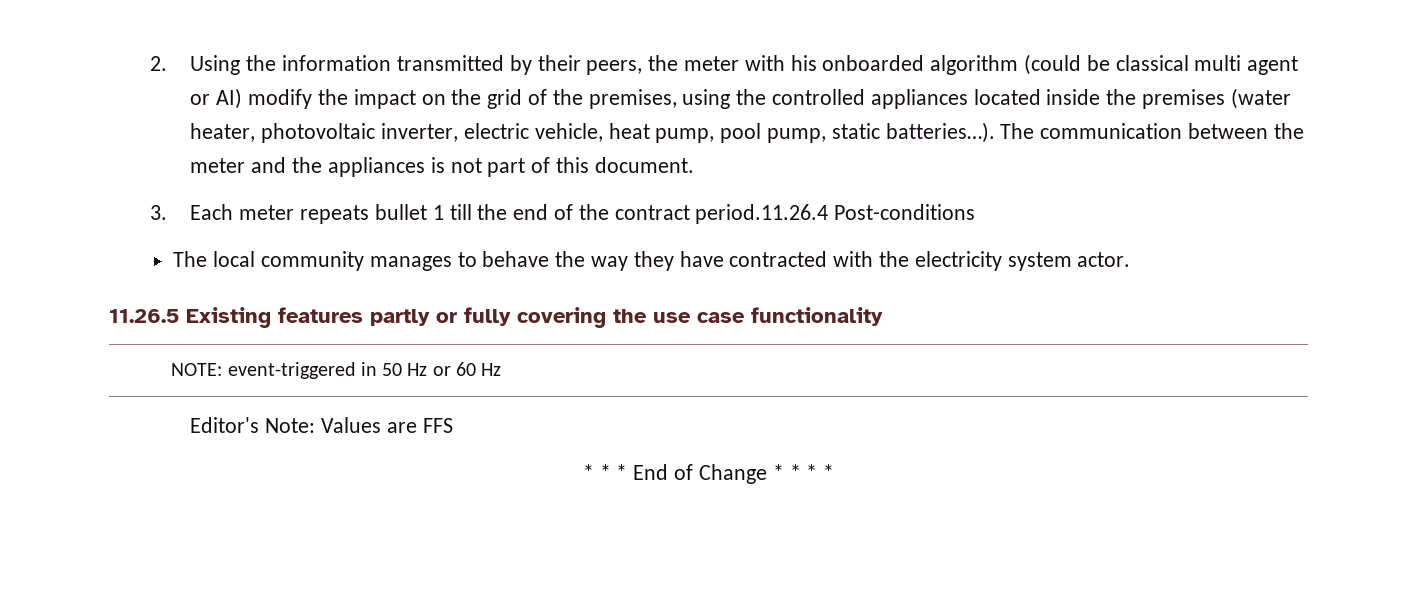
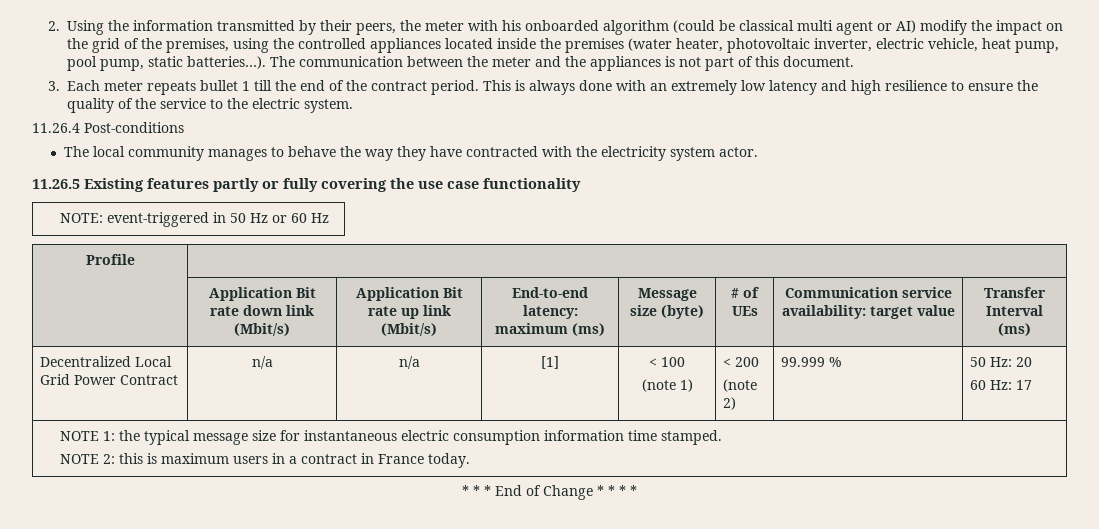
[695,204,829,224] period.11.26.4 -> [431,80,1039,95] [67,98,354,113] [32,123,80,133] period. This is always done with an extremely low latency and high resilience to ensure the quality of the service to the electric system. // 11.26.4
[190,417,453,433] // Editor's Note: Values are FFS -> [85,254,135,265] [208,287,316,301] [210,305,314,316] [234,323,290,336] [355,287,463,301] [367,305,451,319] [380,323,437,336] [511,287,588,298] [522,305,578,319] [494,323,605,336] [637,288,697,301] [630,305,704,319] [731,287,759,298] [731,306,758,316] [784,287,952,298] [781,305,955,319] [984,287,1046,298] [986,305,1043,316] [998,323,1031,336] [40,356,173,367] [40,374,179,385] [251,356,273,369] [398,356,420,369] [541,356,559,369] [649,357,685,367] [641,379,693,392] [723,357,760,367] [723,379,758,392] [723,397,737,410] [781,357,843,367] [970,357,1033,367] [970,380,1033,390] [59,430,722,445] [59,453,470,468] // Profile | // | Application Bit rate down link (Mbit/s) | Application Bit rate up link (Mbit/s) | End-to-end latency: maximum (ms) | Message size (byte) | # of UEs | Communication service availability: target value | Transfer Interval (ms) // Decentralized Local Grid Power Contract | n/a | n/a | [1] | < 100 // (note 1) | < 200 // (note 2) | 99.999 % | 50 Hz: 20 // 60 Hz: 17 // NOTE 1: the typical message size for instantaneous electric consumption information time stamped. // NOTE 2: this is maximum users in a contract in France today.

